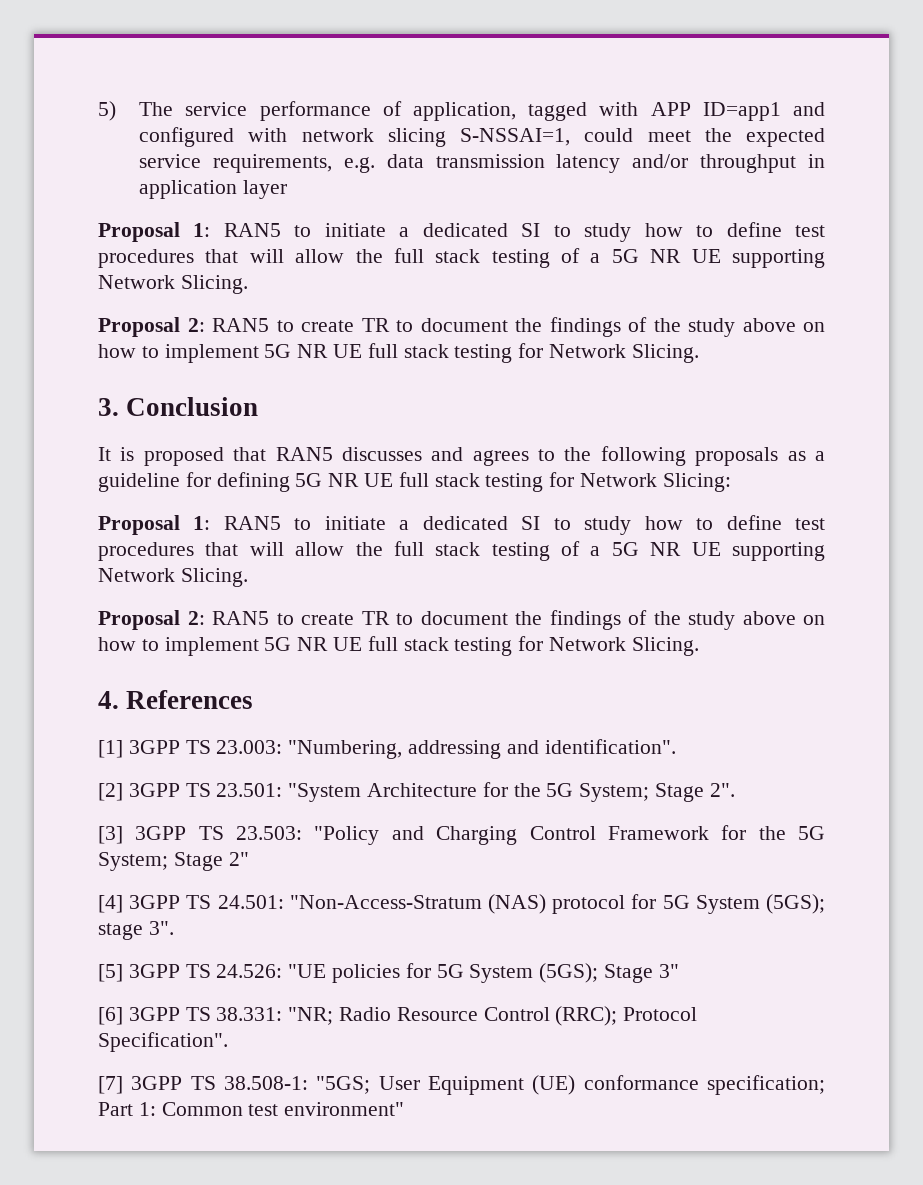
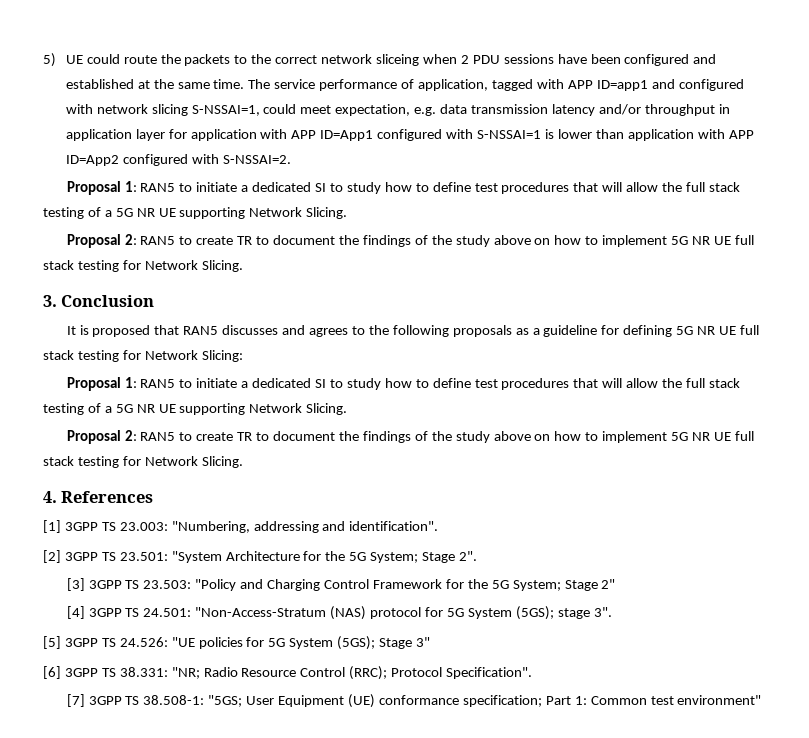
(116, 111) none -> [65,54,717,66] [65,79,245,89] UE could route the packets to the correct network sliceing when 2 PDU sessions have been configured and established at the same time.
[704,128,826,147] [139,154,332,173] the expected service requirements, -> [335,104,411,116] expectation,
(287, 189) none -> [168,129,754,141] [65,154,291,166] for application with APP ID=App1 configured with S-NSSAI=1 is lower than application with APP ID=App2 configured with S-NSSAI=2.

